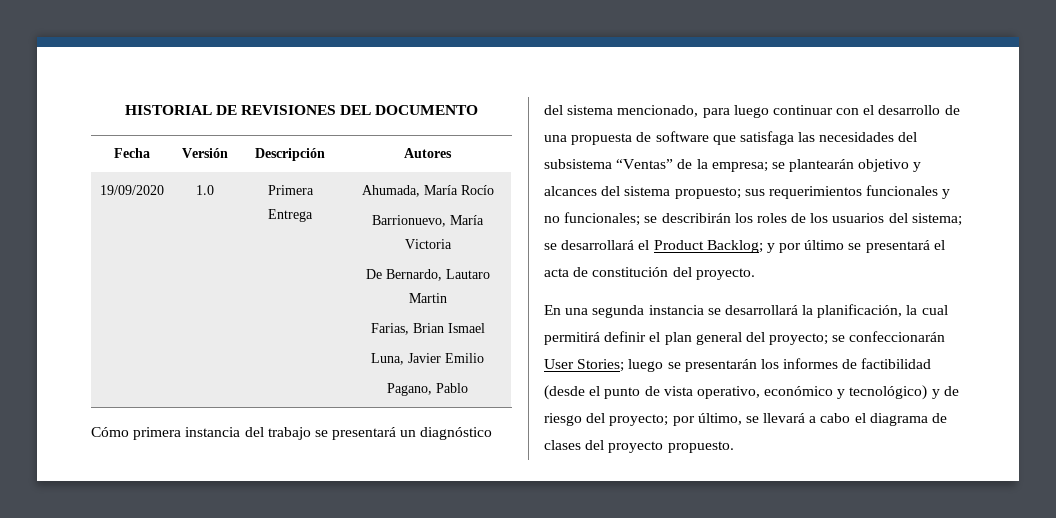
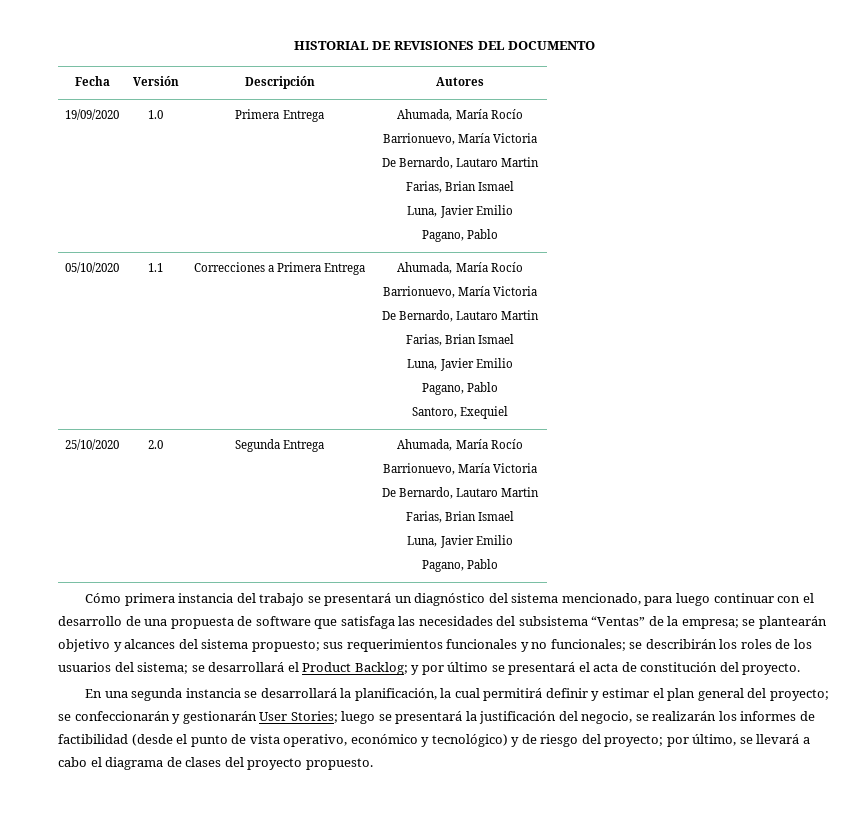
(468, 388) none -> [65,262,119,273] [148,263,163,272] [193,262,366,275] [397,262,523,274] [382,286,538,298] [381,310,540,322] [405,334,515,346] [407,358,513,371] [421,382,499,395] [411,406,509,419] [65,439,119,450] [148,440,163,449] [234,439,325,452] [397,439,523,451] [382,463,538,475] [381,487,540,499] [405,511,515,523] [407,535,513,548] [421,559,499,572] // 05/10/2020 | 1.1 | Correcciones a Primera Entrega | Ahumada, María Rocío // Barrionuevo, María Victoria // De Bernardo, Lautaro Martin // Farias, Brian Ismael // Luna, Javier Emilio // Pagano, Pablo // Santoro, Exequiel // 25/10/2020 | 2.0 | Segunda Entrega | Ahumada, María Rocío // Barrionuevo, María Victoria // De Bernardo, Lautaro Martin // Farias, Brian Ismael // Luna, Javier Emilio // Pagano, Pablo
(647, 336) none -> [591,688,649,701] y estimar
(946, 336) none -> [172,711,257,724] y gestionarán
[684,359,757,372] presentarán -> [395,711,717,724] presentará la justificación del negocio, se realizarán

